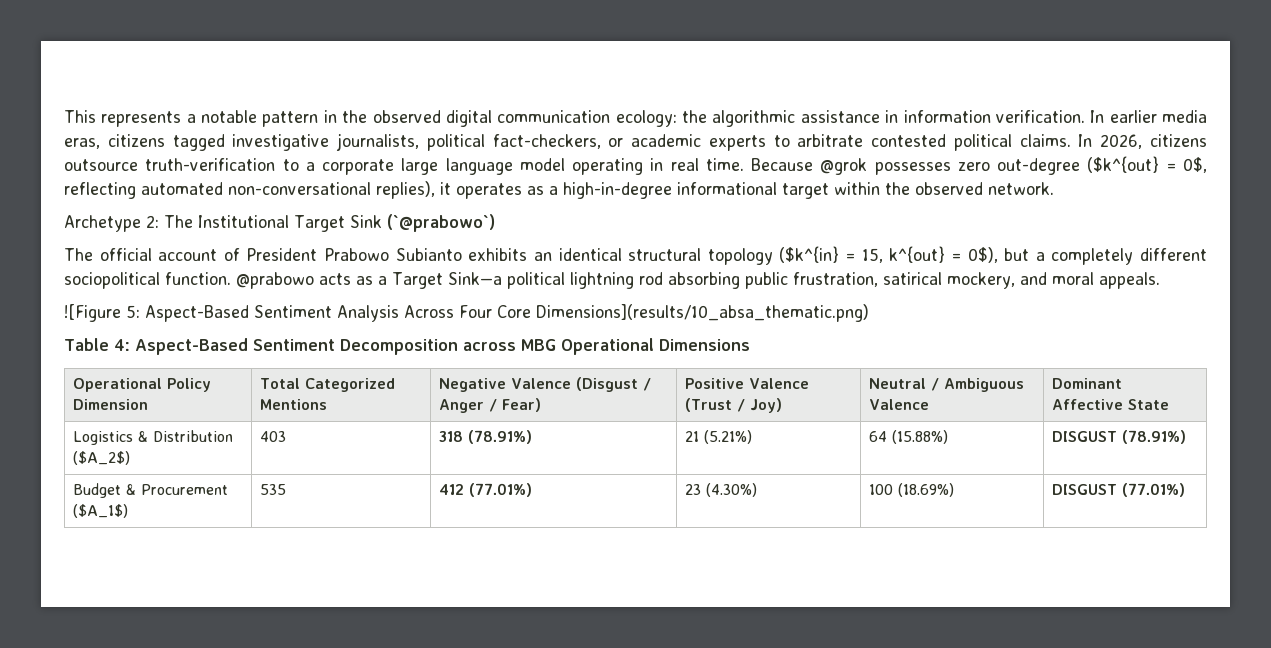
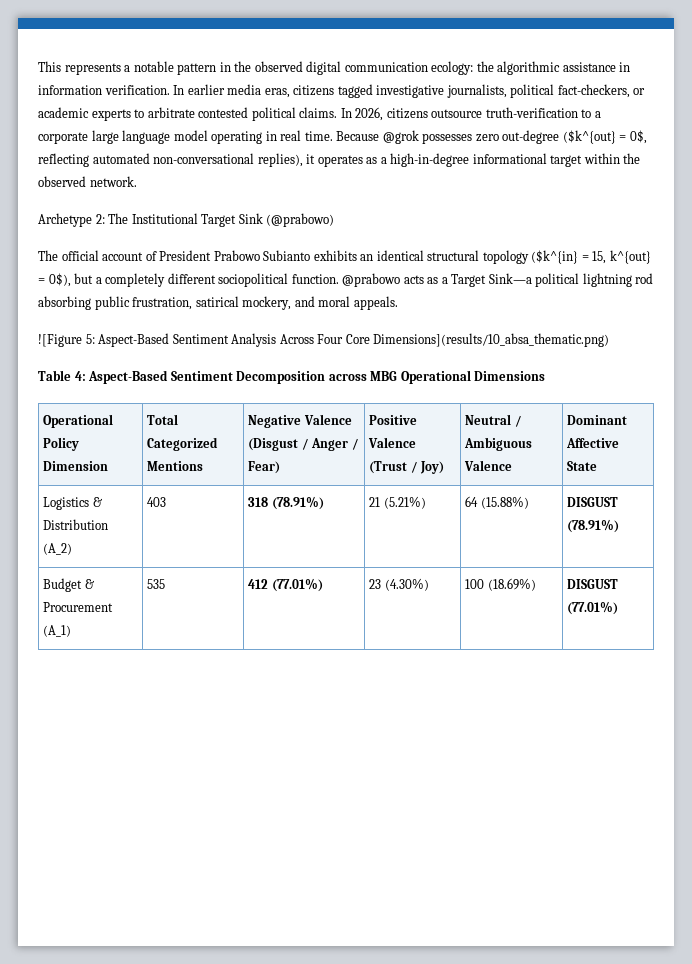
[386,214,495,232] (`@prabowo`) -> [266,213,335,227] (@prabowo)
[73,451,131,465] ($A_2$) -> [43,543,73,555] (A_2)
[73,504,129,518] ($A_1$) -> [43,625,72,637] (A_1)

